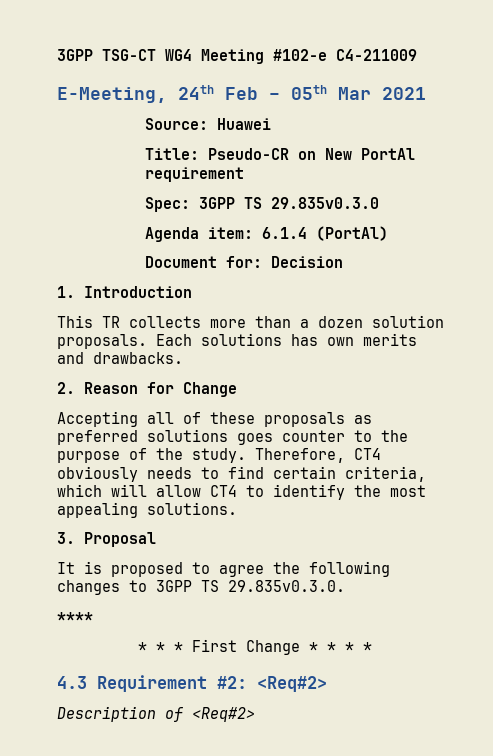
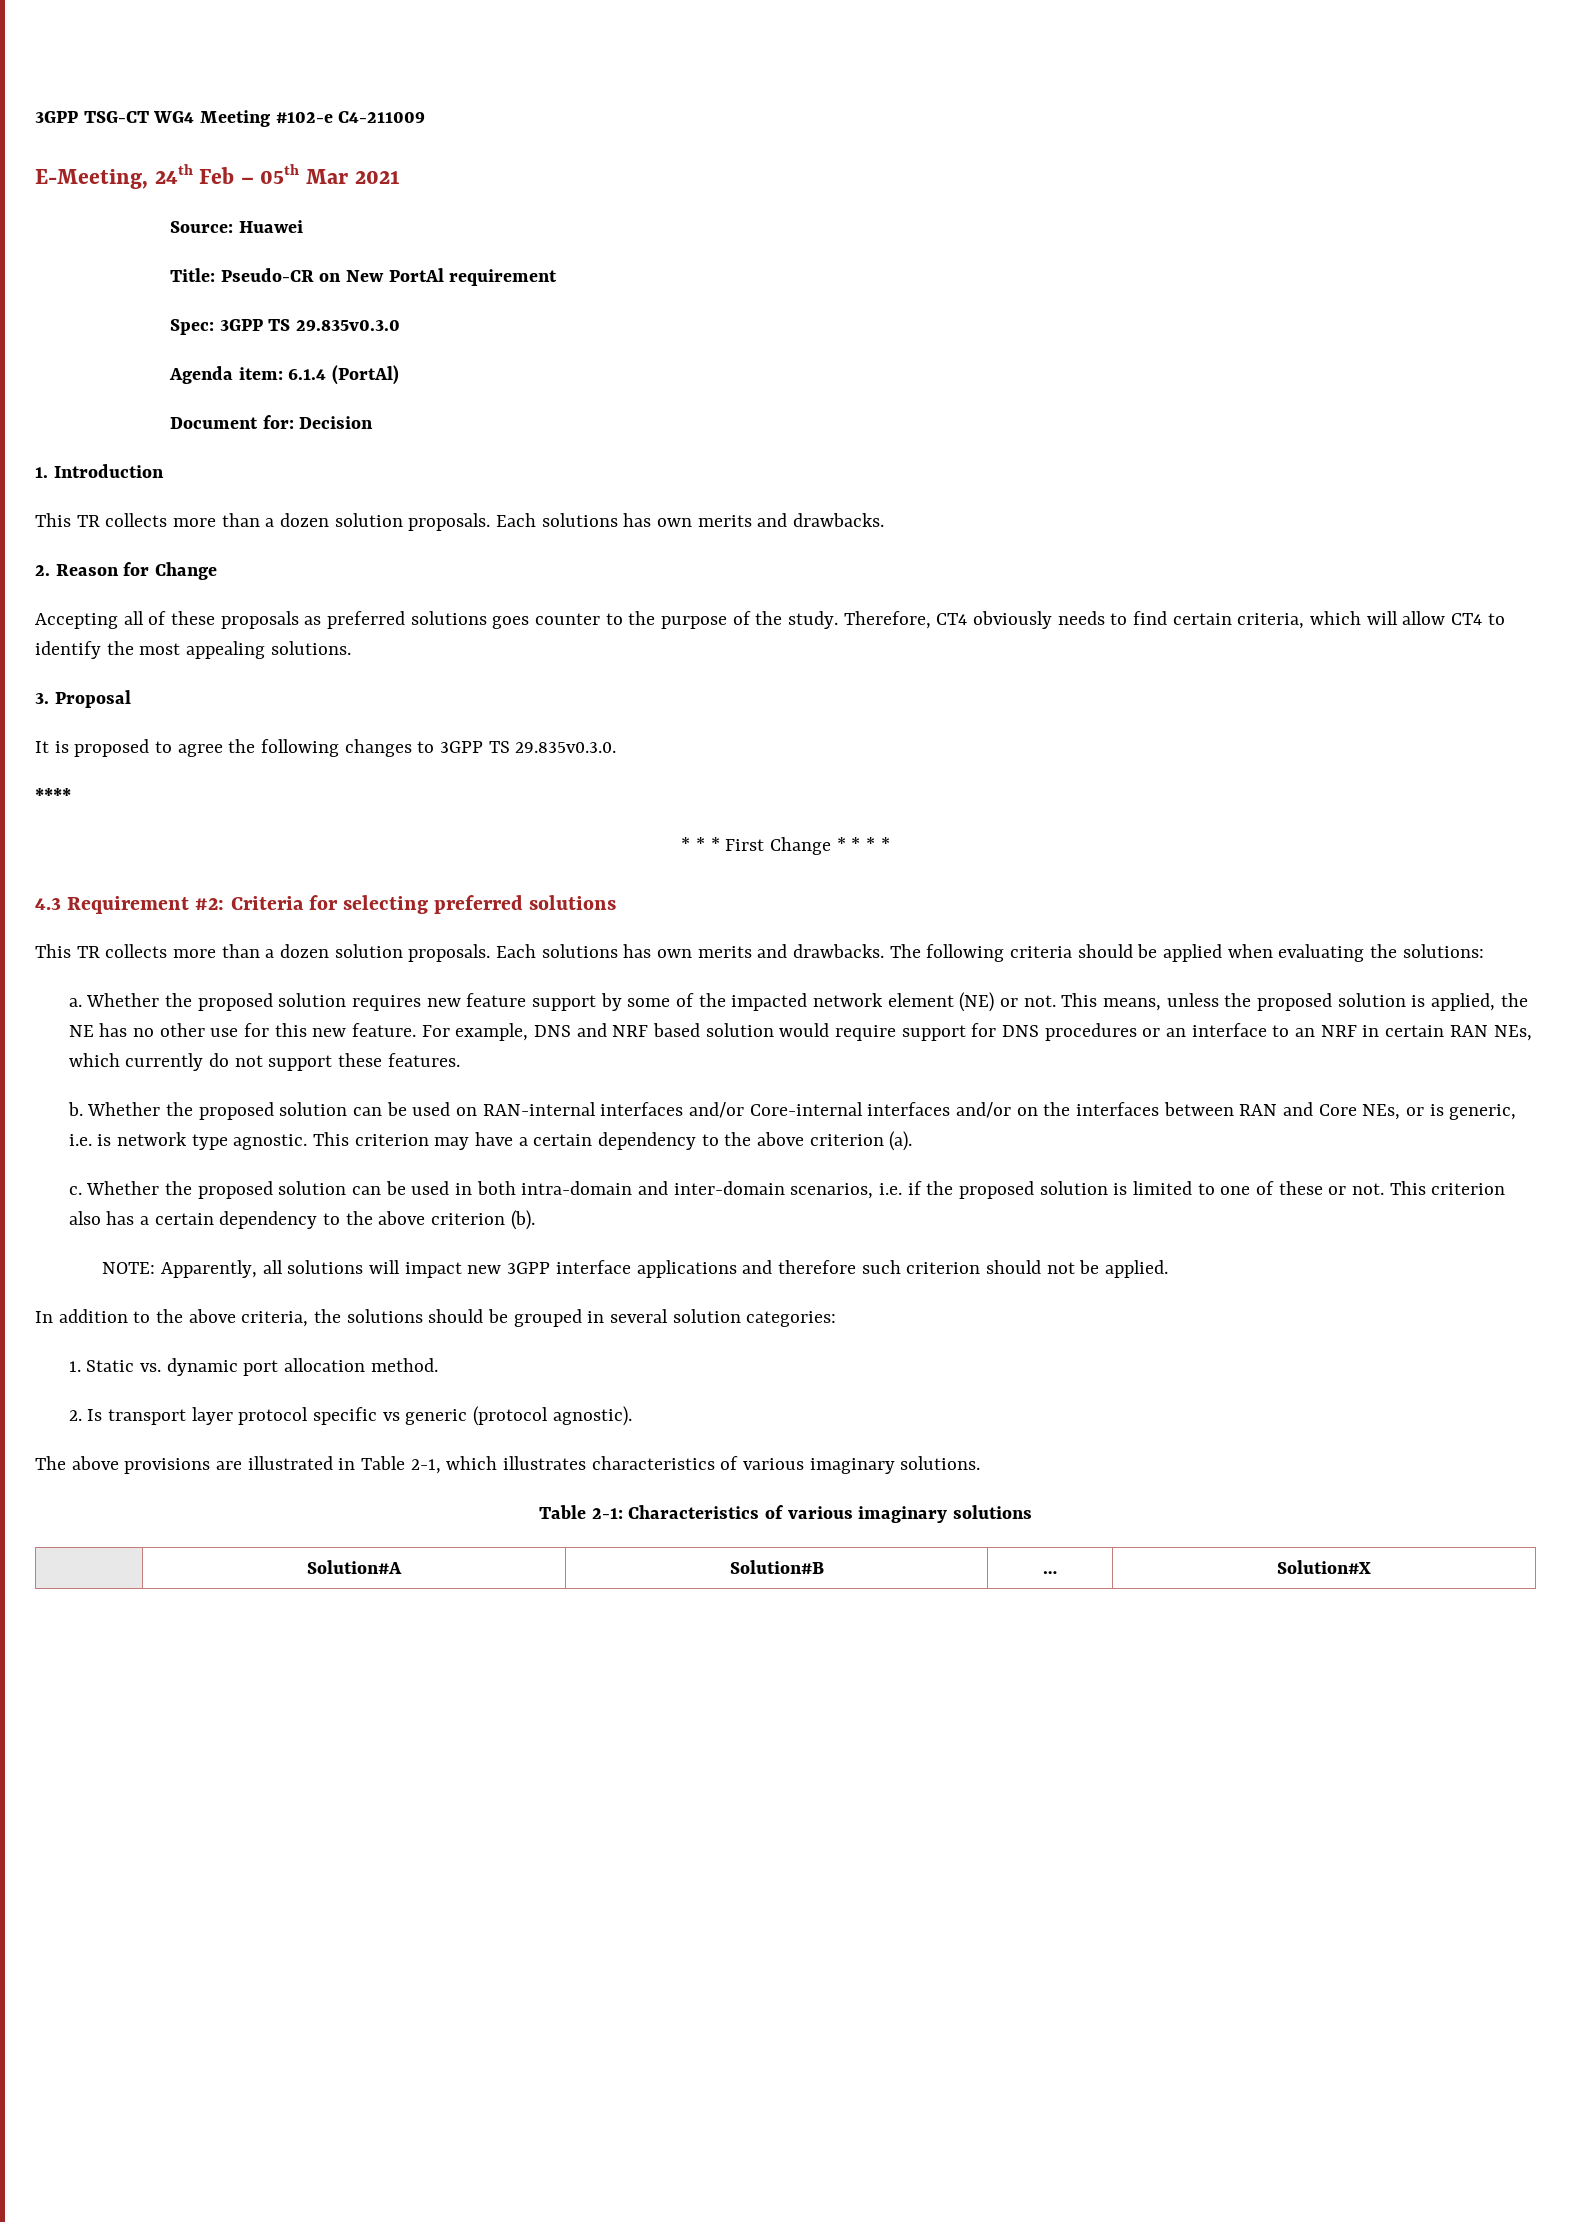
[257,676,327,692] [57,706,255,722] <Req#2> // Description of <Req#2> -> [230,895,617,914] [35,944,1484,962] [68,992,1528,1012] [68,1023,1532,1041] [68,1053,460,1071] [67,1102,1517,1120] [68,1131,913,1151] [68,1181,1506,1199] [68,1210,535,1230] [102,1260,1168,1278] [35,1309,837,1327] [68,1358,438,1376] [68,1406,632,1426] [35,1456,981,1474] [538,1505,1033,1523] [307,1560,402,1574] [729,1560,824,1574] [1043,1571,1057,1574] [1277,1560,1371,1574] Criteria for selecting preferred solutions // This TR collects more than a dozen solution proposals. Each solutions has own merits and drawbacks. The following criteria should be applied when evaluating the solutions: // a. Whether the proposed solution requires new feature support by some of the impacted network element (NE) or not. This means, unless the proposed solution is applied, the NE has no other use for this new feature. For example, DNS and NRF based solution would require support for DNS procedures or an interface to an NRF in certain RAN NEs, which currently do not support these features. // b. Whether the proposed solution can be used on RAN-internal interfaces and/or Core-internal interfaces and/or on the interfaces between RAN and Core NEs, or is generic, i.e. is network type agnostic. This criterion may have a certain dependency to the above criterion (a). // c. Whether the proposed solution can be used in both intra-domain and inter-domain scenarios, i.e. if the proposed solution is limited to one of these or not. This criterion also has a certain dependency to the above criterion (b). // NOTE: Apparently, all solutions will impact new 3GPP interface applications and therefore such criterion should not be applied. // In addition to the above criteria, the solutions should be grouped in several solution categories: // 1. Static vs. dynamic port allocation method. // 2. Is transport layer protocol specific vs generic (protocol agnostic). // The above provisions are illustrated in Table 2-1, which illustrates characteristics of various imaginary solutions. // Table 2-1: Characteristics of various imaginary solutions // | Solution#A | Solution#B | … | Solution#X

